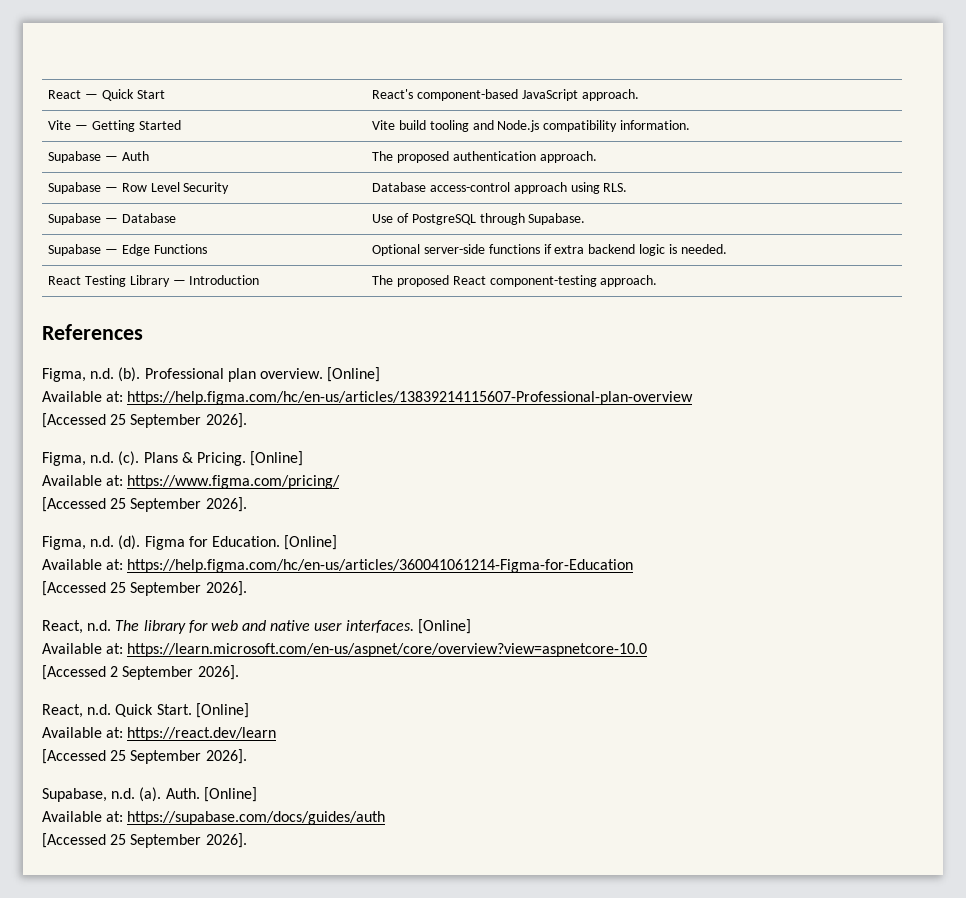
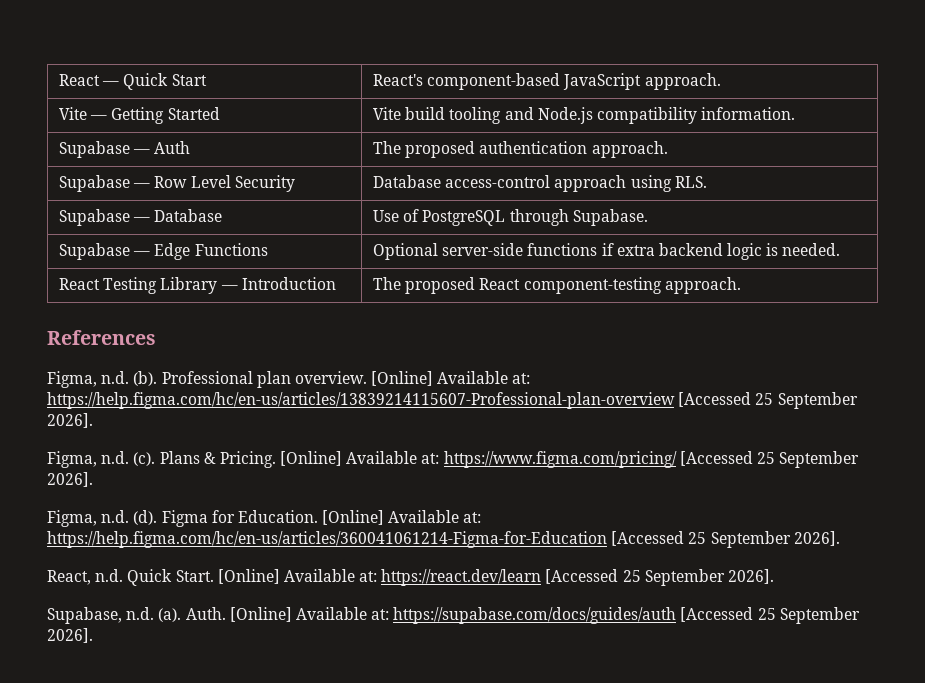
(381, 374) // -> (434, 378) none
(694, 398) // -> (675, 400) none
(304, 458) // -> (343, 458) none
(341, 482) // -> (677, 459) none
(338, 542) // -> (385, 517) none
[42,581,247,596] [42,619,471,634] [42,643,648,657] [42,665,239,680] // [Accessed 25 September 2026]. // React, n.d. The library for web and native user interfaces. [Online] // Available at: https://learn.microsoft.com/en-us/aspnet/core/overview?view=aspnetcore-10.0 // [Accessed 2 September 2026]. -> [611,531,840,548] [Accessed 25 September 2026].
(249, 710) // -> (280, 576) none
(277, 734) // -> (542, 577) none
(257, 794) // -> (292, 614) none
(386, 818) // -> (677, 615) none

